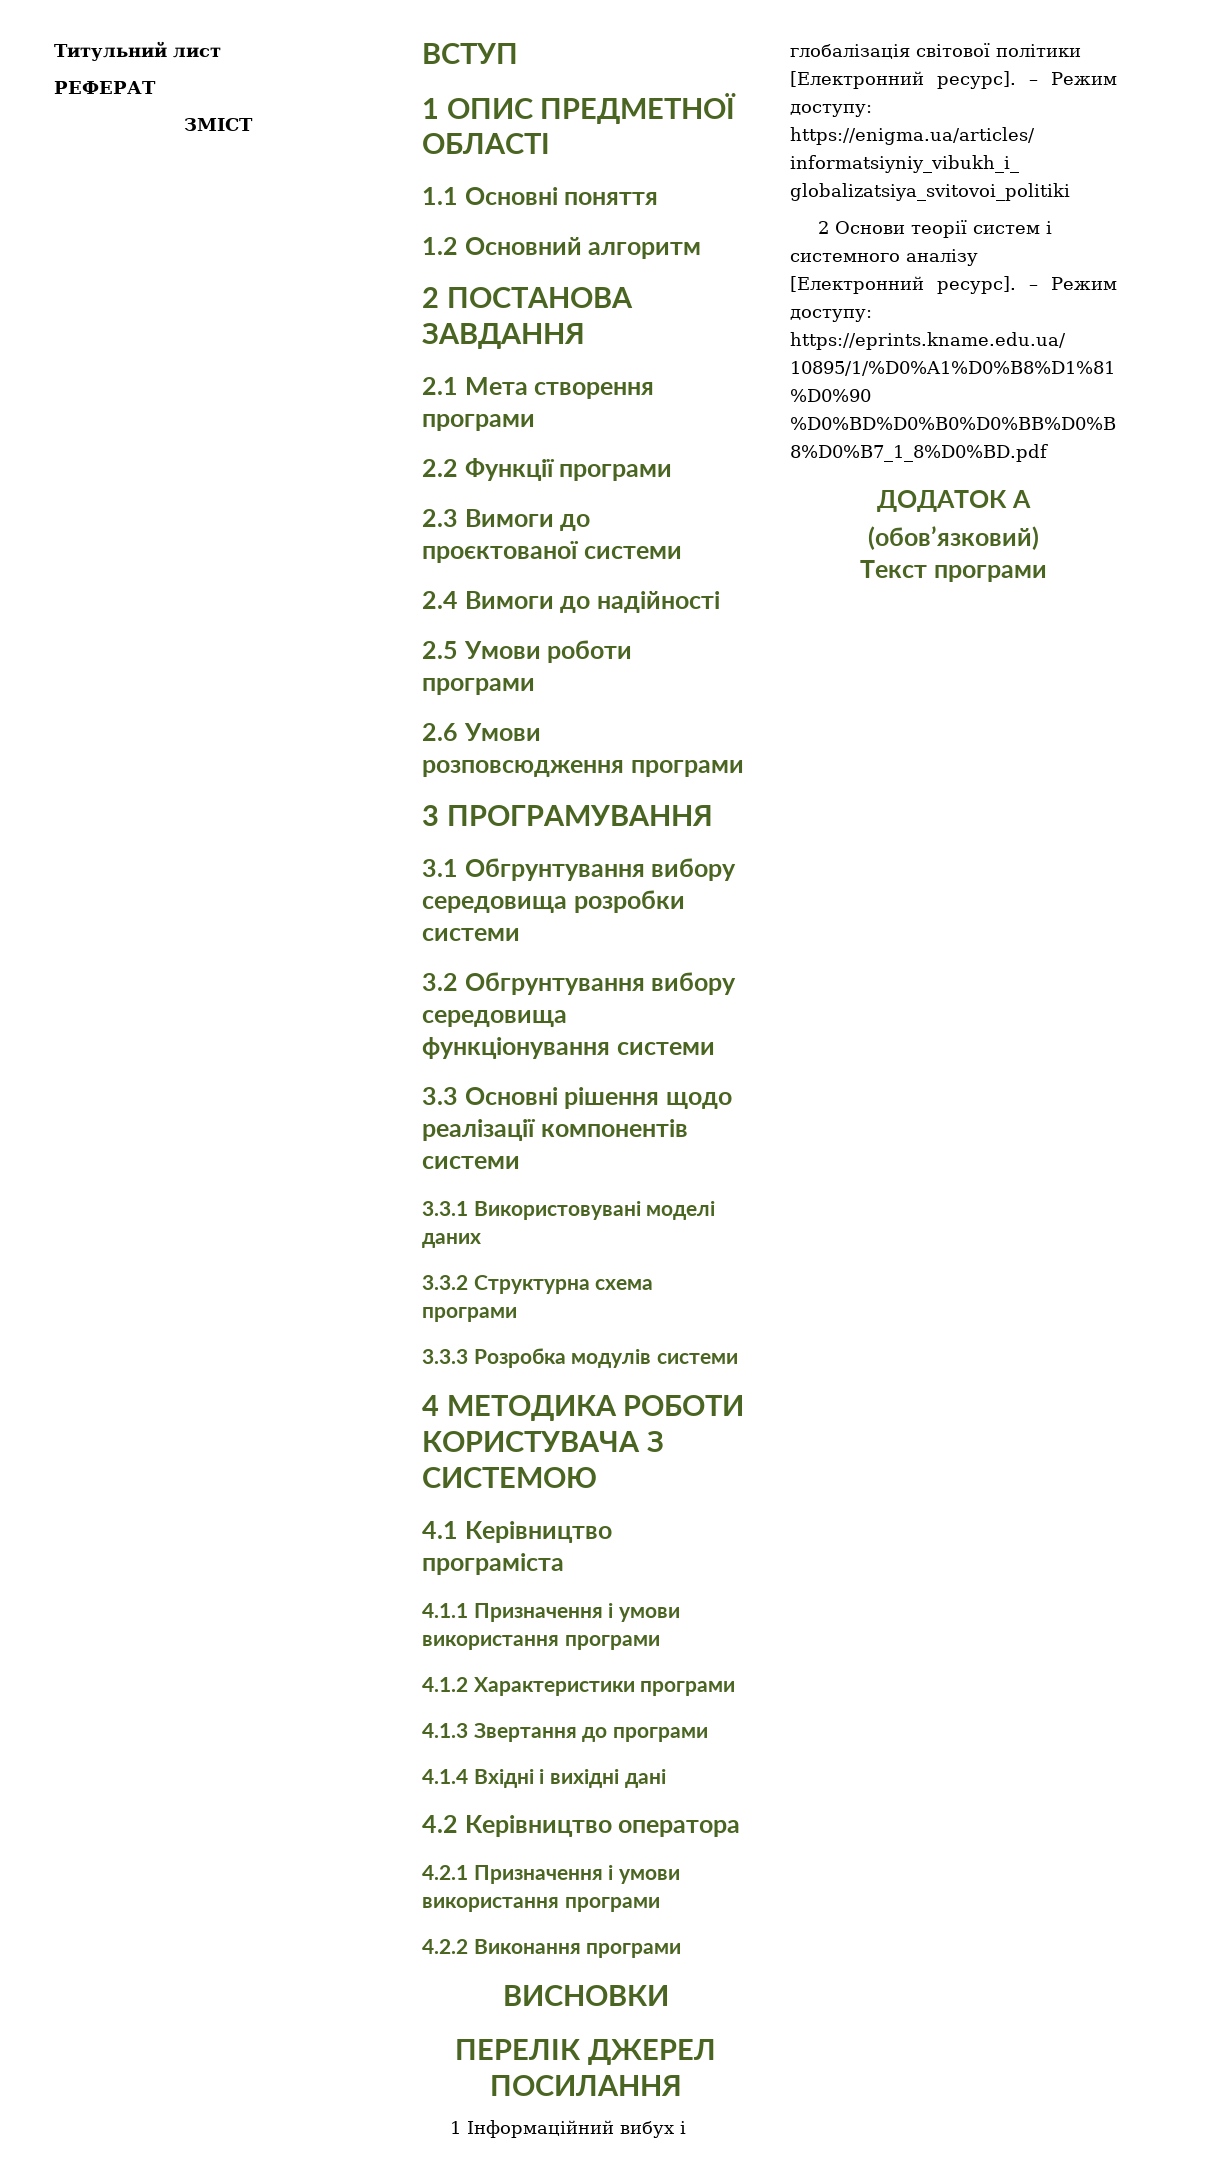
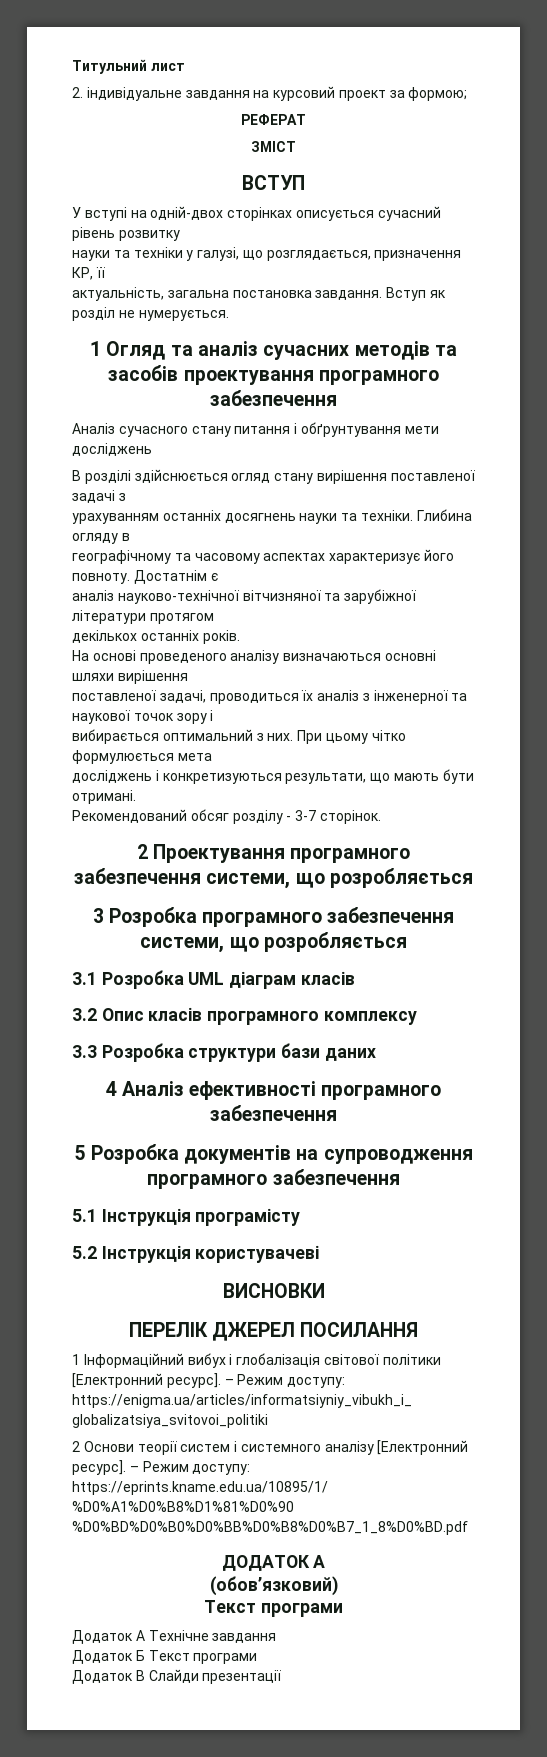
[54,81,156,94] [183,118,253,131] [422,43,518,64] [422,93,737,124] [422,133,550,154] [422,187,659,205] [422,237,702,259] [422,287,633,308] [422,323,585,349] [422,377,655,399] [422,414,535,431] [422,458,673,481] [422,509,591,531] [422,541,682,563] [422,591,720,613] [422,640,633,663] [422,678,535,695] [422,723,541,741] [422,760,744,777] [422,805,713,826] [422,858,737,881] [422,890,685,913] [422,928,520,941] [422,972,737,995] [422,1010,567,1027] [422,1037,715,1059] [422,1087,732,1109] [422,1119,688,1141] [422,1156,520,1169] [422,1201,716,1220] [422,1233,481,1248] [422,1275,654,1294] [422,1307,517,1322] [422,1348,739,1368] [422,1395,745,1421] [422,1431,664,1452] [422,1467,597,1488] [422,1521,612,1543] [422,1553,564,1575] [422,1603,681,1622] [422,1635,660,1650] [422,1677,736,1696] [422,1723,709,1742] [422,1769,666,1788] [422,1815,741,1837] [422,1865,681,1884] [422,1897,660,1912] [422,1939,682,1958] РЕФЕРАТ // ЗМІСТ // ВСТУП // 1 ОПИС ПРЕДМЕТНОЇ ОБЛАСТІ // 1.1 Основні поняття // 1.2 Основний алгоритм // 2 ПОСТАНОВА ЗАВДАННЯ // 2.1 Мета створення програми // 2.2 Функції програми // 2.3 Вимоги до проєктованої системи // 2.4 Вимоги до надійності // 2.5 Умови роботи програми // 2.6 Умови розповсюдження програми // 3 ПРОГРАМУВАННЯ // 3.1 Обгрунтування вибору середовища розробки системи // 3.2 Обгрунтування вибору середовища функціонування системи // 3.3 Основні рішення щодо реалізації компонентів системи // 3.3.1 Використовувані моделі даних // 3.3.2 Структурна схема програми // 3.3.3 Розробка модулів системи // 4 МЕТОДИКА РОБОТИ КОРИСТУВАЧА З СИСТЕМОЮ // 4.1 Керівництво програміста // 4.1.1 Призначення і умови використання програми // 4.1.2 Характеристики програми // 4.1.3 Звертання до програми // 4.1.4 Вхідні і вихідні дані // 4.2 Керівництво оператора // 4.2.1 Призначення і умови використання програми // 4.2.2 Виконання програми -> [72,86,468,101] [241,114,306,125] [251,141,296,152] [242,175,305,190] [72,206,441,221] [72,227,180,241] [72,247,462,261] [72,267,106,280] [72,287,446,301] [72,307,229,321] [90,341,457,360] [108,365,439,385] [210,390,337,406] [72,422,439,437] [72,443,152,456] [72,469,476,484] [72,490,126,503] [72,509,472,524] [72,533,130,544] [72,549,454,564] [72,570,218,584] [72,589,418,604] [72,610,214,624] [72,630,240,644] [72,650,436,664] [72,670,188,684] [72,690,468,704] [72,710,214,724] [72,729,406,744] [72,750,212,764] [72,769,474,784] [72,790,136,804] [72,809,381,824] [136,844,411,863] [74,868,473,889] [92,907,455,927] [140,932,407,953] [72,970,355,989] [72,1007,417,1025] [72,1043,376,1062] [105,1081,442,1100] [210,1105,337,1121] [74,1144,473,1164] [147,1169,400,1189] [72,1208,301,1226] [72,1245,320,1263] 2. індивідуальне завдання на курсовий проект за формою; // РЕФЕРАТ // ЗМІСТ // ВСТУП // У вступі на одній-двох сторінках описується сучасний рівень розвитку // науки та техніки у галузі, що розглядається, призначення КР, її // актуальність, загальна постановка завдання. Вступ як розділ не нумерується. // 1 Огляд та аналіз сучасних методів та засобів проектування програмного забезпечення // Аналіз сучасного стану питання і обґрунтування мети досліджень // В розділі здійснюється огляд стану вирішення поставленої задачі з // урахуванням останніх досягнень науки та техніки. Глибина огляду в // географічному та часовому аспектах характеризує його повноту. Достатнім є // аналіз науково-технічної вітчизняної та зарубіжної літератури протягом // декількох останніх років. // На основі проведеного аналізу визначаються основні шляхи вирішення // поставленої задачі, проводиться їх аналіз з інженерної та наукової точок зору і // вибирається оптимальний з них. При цьому чітко формулюється мета // досліджень і конкретизуються результати, що мають бути отримані. // Рекомендований обсяг розділу - 3-7 сторінок. // 2 Проектування програмного забезпечення системи, що розробляється // 3 Розробка програмного забезпечення системи, що розробляється // 3.1 Розробка UML діаграм класів // 3.2 Опис класів програмного комплексу // 3.3 Розробка структури бази даних // 4 Аналіз ефективності програмного забезпечення // 5 Розробка документів на супроводження програмного забезпечення // 5.1 Інструкція програмісту // 5.2 Інструкція користувачеві
(1047, 573) none -> [72,1630,277,1644] [72,1650,258,1664] [72,1669,283,1684] // Додаток А Технічне завдання // Додаток Б Текст програми // Додаток В Слайди презентації

